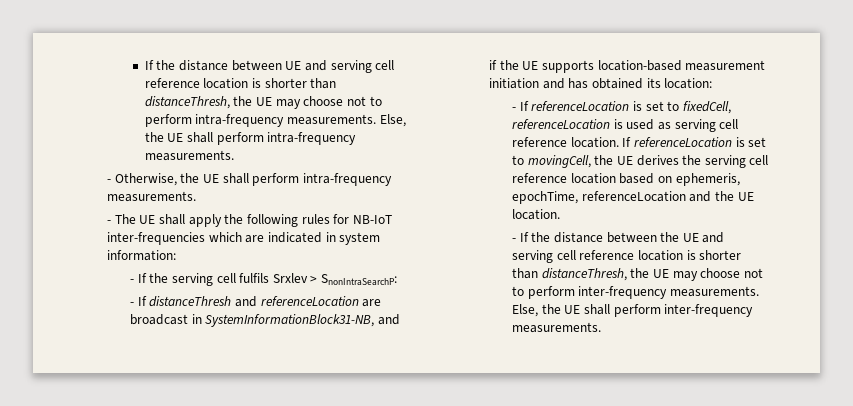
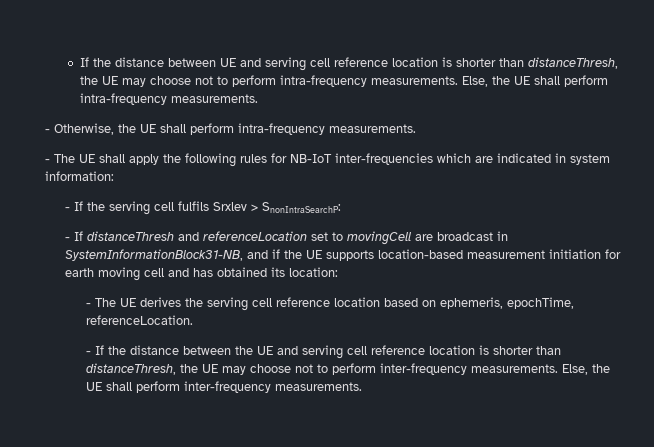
(359, 301) none -> [311,231,413,245] set to movingCell
(539, 83) none -> [605,249,622,259] [65,267,165,281] for earth moving cell
[519,101,731,114] [511,119,739,132] [511,137,767,148] [511,155,614,168] If referenceLocation is set to fixedCell, referenceLocation is used as serving cell reference location. If referenceLocation is set to movingCell, the -> [95,298,117,307] The
[581,191,754,202] [511,209,560,220] referenceLocation and the UE location. -> [86,315,194,325] referenceLocation.

